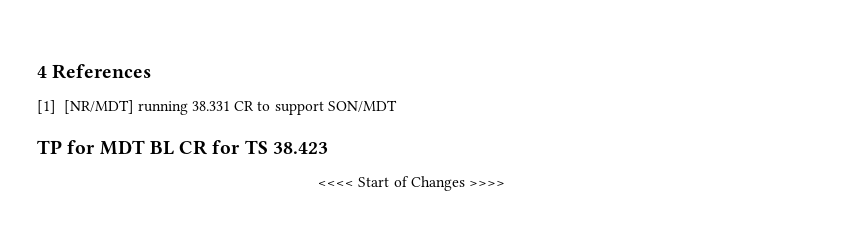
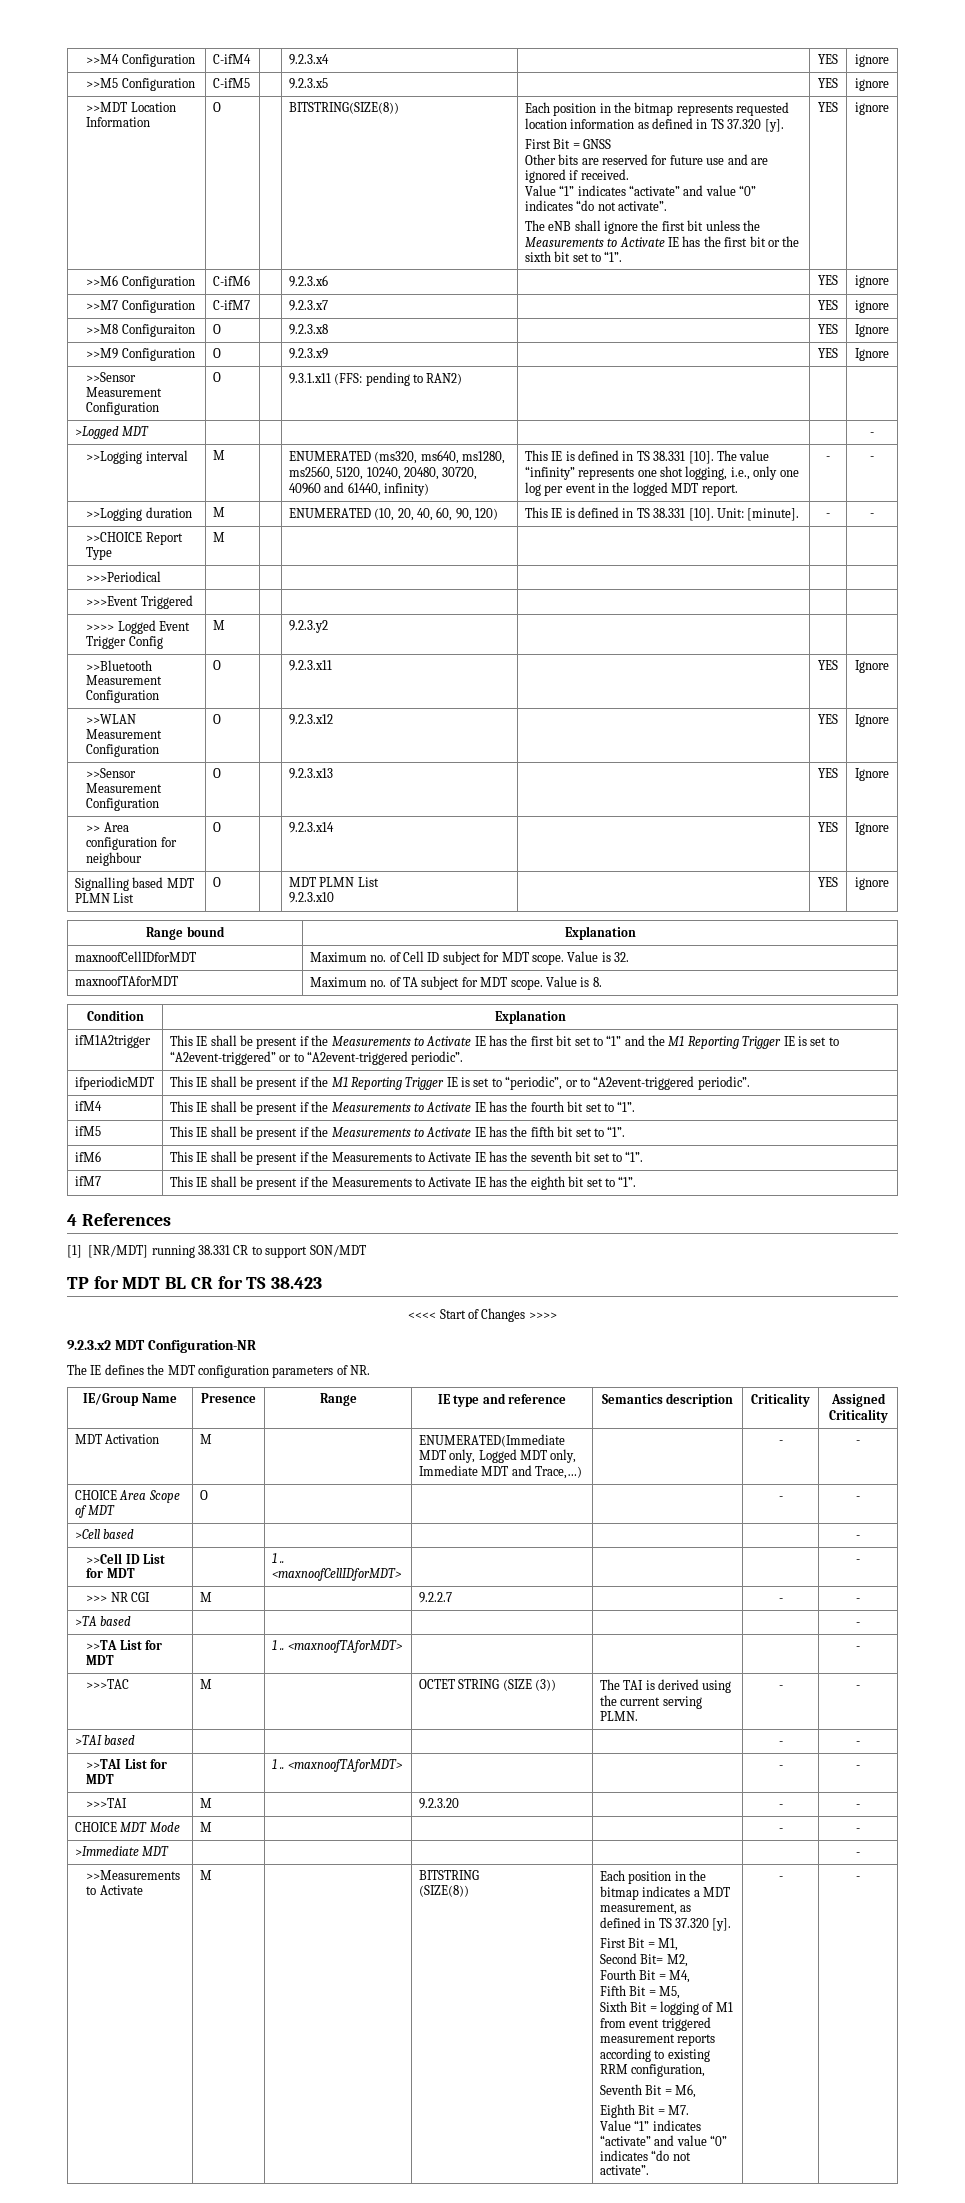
(37, 72) none -> [86,54,195,67] [212,54,251,64] [288,54,329,65] [818,54,838,64] [855,54,889,67] [86,78,195,91] [212,78,250,88] [288,78,328,89] [818,78,838,88] [855,78,889,91] [86,102,176,112] [86,117,151,127] [212,102,221,112] [288,102,399,114] [524,102,790,116] [524,118,784,132] [524,139,612,149] [524,154,768,165] [524,169,629,183] [524,185,757,196] [524,200,668,211] [524,220,760,234] [524,236,800,247] [524,251,623,262] [818,102,838,112] [855,102,889,115] [86,275,195,289] [212,275,250,286] [288,275,328,287] [818,275,838,285] [855,275,889,288] [86,300,195,313] [212,300,250,310] [288,300,328,311] [818,300,838,310] [855,300,889,313] [86,324,195,337] [212,324,221,334] [288,324,328,335] [818,324,838,334] [855,324,889,337] [86,348,195,361] [212,348,221,358] [288,348,328,359] [818,348,838,358] [855,348,889,361] [86,372,137,382] [86,387,163,397] [86,402,160,415] [212,372,221,382] [288,372,463,386] [74,426,150,439] [870,432,874,436] [86,450,188,464] [212,450,225,460] [288,450,506,464] [288,466,478,480] [288,482,430,496] [524,450,770,464] [524,466,799,480] [524,482,738,496] [826,456,830,460] [870,456,874,460] [86,507,192,521] [212,507,225,517] [288,507,499,521] [524,507,800,521] [826,513,830,517] [870,513,874,517] [86,532,183,545] [86,547,113,560] [212,532,225,542] [86,571,162,582] [86,595,193,609] [86,620,191,634] [86,636,163,649] [212,620,225,630] [288,620,328,633] [86,660,153,671] [86,675,163,685] [86,690,160,703] [212,660,221,670] [288,660,332,671] [818,660,838,670] [855,660,889,673] [86,714,137,724] [86,729,163,739] [86,744,160,757] [212,714,221,724] [288,714,333,725] [818,714,838,724] [855,714,889,727] [86,768,137,778] [86,783,163,793] [86,798,160,811] [212,768,221,778] [288,768,333,779] [818,768,838,778] [855,768,889,781] [86,822,129,832] [86,837,177,850] [86,852,143,866] [212,822,221,832] [288,822,334,833] [818,822,838,832] [855,822,889,835] [74,877,194,891] [74,893,135,903] [212,877,221,887] [288,877,379,887] [288,892,334,903] [818,877,838,887] [855,877,889,890] [146,926,225,940] [564,926,636,940] [74,951,196,962] [309,951,630,965] [74,976,178,986] [309,976,602,990] [86,1010,144,1021] [494,1010,566,1024] [74,1035,151,1048] [169,1035,839,1049] [169,1051,464,1065] [74,1076,154,1090] [169,1076,750,1090] [74,1101,102,1111] [169,1101,636,1115] [74,1126,101,1136] [169,1126,626,1140] [74,1151,101,1162] [169,1151,644,1165] [74,1176,101,1186] [169,1176,637,1190] >>M4 Configuration | C-ifM4 | | 9.2.3.x4 | | YES | ignore // >>M5 Configuration | C-ifM5 | | 9.2.3.x5 | | YES | ignore // >>MDT Location Information | O | | BITSTRING(SIZE(8)) | Each position in the bitmap represents requested location information as defined in TS 37.320 [y]. // First Bit = GNSS // Other bits are reserved for future use and are ignored if received. // Value “1” indicates “activate” and value “0” indicates “do not activate”. // The eNB shall ignore the first bit unless the Measurements to Activate IE has the first bit or the sixth bit set to “1”. | YES | ignore // >>M6 Configuration | C-ifM6 | | 9.2.3.x6 | | YES | ignore // >>M7 Configuration | C-ifM7 | | 9.2.3.x7 | | YES | ignore // >>M8 Configuraiton | O | | 9.2.3.x8 | | YES | Ignore // >>M9 Configuration | O | | 9.2.3.x9 | | YES | Ignore // >>Sensor Measurement Configuration | O | | 9.3.1.x11 (FFS: pending to RAN2) | | | // >Logged MDT | | | | | | - // >>Logging interval | M | | ENUMERATED (ms320, ms640, ms1280, ms2560, 5120, 10240, 20480, 30720, 40960 and 61440, infinity) | This IE is defined in TS 38.331 [10]. The value “infinity” represents one shot logging, i.e., only one log per event in the logged MDT report. | - | - // >>Logging duration | M | | ENUMERATED (10, 20, 40, 60, 90, 120) | This IE is defined in TS 38.331 [10]. Unit: [minute]. | - | - // >>CHOICE Report Type | M | | | | | // >>>Periodical | | | | | | // >>>Event Triggered | | | | | | // >>>> Logged Event Trigger Config | M | | 9.2.3.y2 | | | // >>Bluetooth Measurement Configuration | O | | 9.2.3.x11 | | YES | Ignore // >>WLAN Measurement Configuration | O | | 9.2.3.x12 | | YES | Ignore // >>Sensor Measurement Configuration | O | | 9.2.3.x13 | | YES | Ignore // >> Area configuration for neighbour | O | | 9.2.3.x14 | | YES | Ignore // Signalling based MDT PLMN List | O | | MDT PLMN List // 9.2.3.x10 | | YES | ignore // Range bound | Explanation // maxnoofCellIDforMDT | Maximum no. of Cell ID subject for MDT scope. Value is 32. // maxnoofTAforMDT | Maximum no. of TA subject for MDT scope. Value is 8. // Condition | Explanation // ifM1A2trigger | This IE shall be present if the Measurements to Activate IE has the first bit set to “1” and the M1 Reporting Trigger IE is set to “A2event-triggered” or to “A2event-triggered periodic”. // ifperiodicMDT | This IE shall be present if the M1 Reporting Trigger IE is set to “periodic”, or to “A2event-triggered periodic”. // ifM4 | This IE shall be present if the Measurements to Activate IE has the fourth bit set to “1”. // ifM5 | This IE shall be present if the Measurements to Activate IE has the fifth bit set to “1”. // ifM6 | This IE shall be present if the Measurements to Activate IE has the seventh bit set to “1”. // ifM7 | This IE shall be present if the Measurements to Activate IE has the eighth bit set to “1”. //
(505, 183) none -> [67,1340,256,1353] [67,1364,370,1378] [83,1393,177,1406] [201,1393,256,1403] [319,1393,357,1406] [437,1393,567,1407] [601,1393,734,1407] [751,1393,810,1407] [830,1393,886,1407] [828,1409,888,1423] [74,1434,160,1444] [199,1434,212,1444] [418,1434,565,1447] [418,1449,577,1463] [418,1465,583,1479] [778,1440,783,1444] [856,1440,860,1444] [74,1490,180,1503] [74,1505,116,1518] [199,1490,208,1500] [778,1496,783,1500] [856,1496,860,1500] [74,1529,135,1539] [856,1535,860,1539] [86,1553,166,1564] [86,1568,135,1578] [271,1553,285,1563] [271,1568,402,1581] [856,1559,860,1563] [86,1592,151,1602] [199,1592,212,1602] [418,1592,452,1603] [778,1598,783,1602] [856,1598,860,1602] [74,1616,132,1626] [856,1622,860,1626] [86,1640,163,1650] [86,1655,115,1665] [271,1640,403,1653] [856,1646,860,1650] [86,1679,130,1689] [199,1679,212,1689] [418,1679,557,1691] [599,1679,732,1693] [599,1695,702,1709] [599,1711,638,1721] [778,1685,783,1689] [856,1685,860,1689] [74,1735,136,1745] [778,1741,783,1745] [856,1741,860,1745] [86,1759,168,1769] [86,1774,115,1784] [271,1759,403,1772] [778,1765,783,1769] [856,1765,860,1769] [86,1798,128,1808] [199,1798,212,1808] [418,1798,459,1809] [778,1804,783,1808] [856,1804,860,1808] [74,1822,180,1832] [199,1822,212,1832] [778,1828,783,1832] [856,1828,860,1832] [74,1846,170,1856] [856,1852,860,1856] [86,1870,181,1880] [86,1885,143,1895] [199,1870,212,1880] [418,1870,479,1880] [418,1885,469,1897] [599,1870,707,1884] [599,1886,731,1900] [599,1903,692,1915] [599,1917,732,1931] [599,1938,679,1951] [599,1953,688,1967] [599,1969,691,1983] [599,1985,681,1999] [599,2001,733,2015] [599,2017,711,2031] [599,2034,716,2046] [599,2048,710,2062] [599,2064,706,2077] [599,2084,697,2098] [599,2104,690,2118] [599,2120,701,2131] [599,2135,728,2146] [599,2150,691,2161] [599,2165,649,2175] [778,1876,783,1880] [856,1876,860,1880] // 9.2.3.x2 MDT Configuration-NR // The IE defines the MDT configuration parameters of NR. // IE/Group Name | Presence | Range | IE type and reference | Semantics description | Criticality | Assigned Criticality // MDT Activation | M | | ENUMERATED(Immediate MDT only, Logged MDT only, Immediate MDT and Trace,…) | | - | - // CHOICE Area Scope of MDT | O | | | | - | - // >Cell based | | | | | | - // >>Cell ID List for MDT | | 1 .. <maxnoofCellIDforMDT> | | | | - // >>> NR CGI | M | | 9.2.2.7 | | - | - // >TA based | | | | | | - // >>TA List for MDT | | 1 .. <maxnoofTAforMDT> | | | | - // >>>TAC | M | | OCTET STRING (SIZE (3)) | The TAI is derived using the current serving PLMN. | - | - // >TAI based | | | | | - | - // >>TAI List for MDT | | 1 .. <maxnoofTAforMDT> | | | - | - // >>>TAI | M | | 9.2.3.20 | | - | - // CHOICE MDT Mode | M | | | | - | - // >Immediate MDT | | | | | | - // >>Measurements to Activate | M | | BITSTRING // (SIZE(8)) | Each position in the bitmap indicates a MDT measurement, as defined in TS 37.320 [y]. // First Bit = M1, // Second Bit= M2, // Fourth Bit = M4, // Fifth Bit = M5, // Sixth Bit = logging of M1 from event triggered measurement reports according to existing RRM configuration, // Seventh Bit = M6, // Eighth Bit = M7. // Value “1” indicates “activate” and value “0” indicates “do not activate”. | - | -

